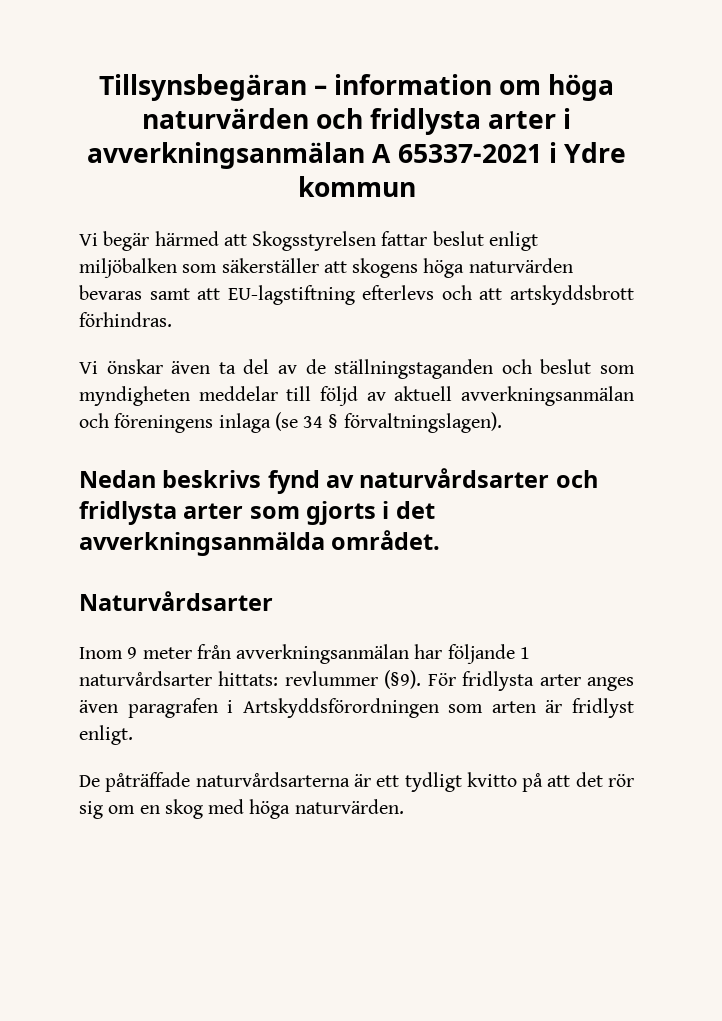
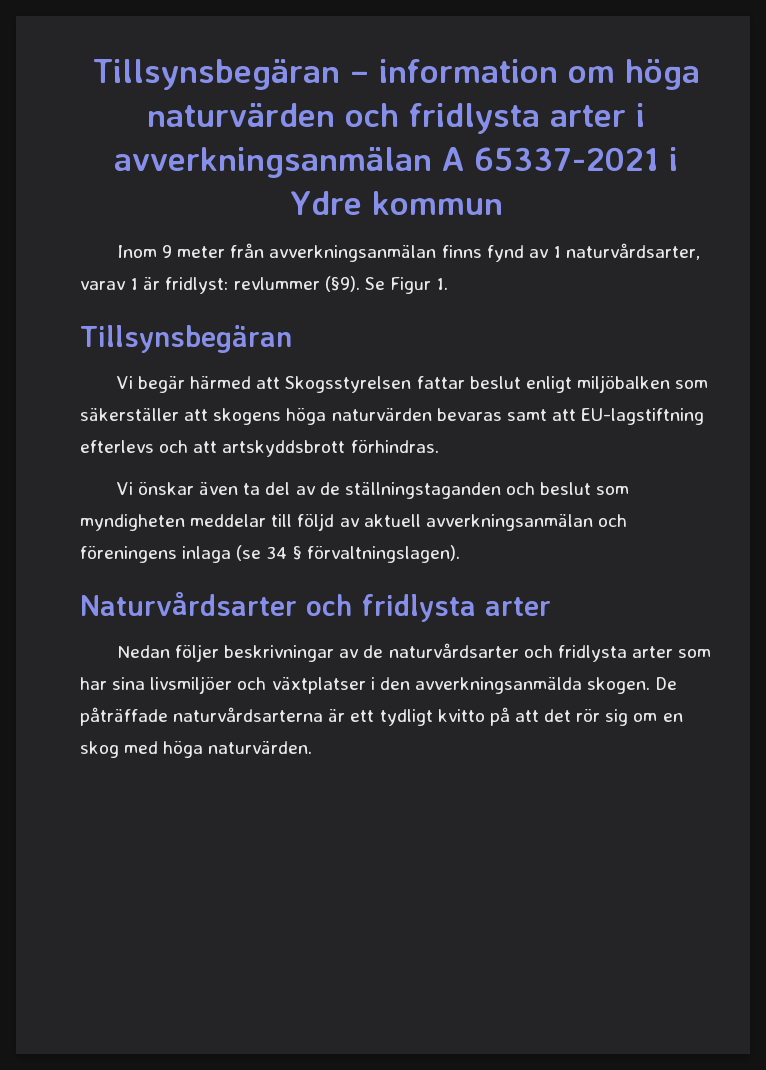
(416, 186) none -> [116,243,701,262] [80,276,449,294] [80,325,292,353] // Inom 9 meter från avverkningsanmälan finns fynd av 1 naturvårdsarter, varav 1 är fridlyst: revlummer (§9). Se Figur 1. // Tillsynsbegäran
[79,470,355,494] Nedan beskrivs fynd av -> [80,592,551,622] [116,644,384,662] Naturvårdsarter och fridlysta arter // Nedan följer beskrivningar av de
[306,501,435,525] [79,530,441,556] [79,591,273,611] [79,644,530,664] [79,670,634,691] [79,698,634,718] [79,725,133,745] gjorts i det avverkningsanmälda området. // Naturvårdsarter // Inom 9 meter från avverkningsanmälan har följande 1 naturvårdsarter hittats: revlummer (§9). För fridlysta arter anges även paragrafen i Artskyddsförordningen som arten är fridlyst enligt. // -> [80,676,651,694] har sina livsmiljöer och växtplatser i den avverkningsanmälda skogen.

